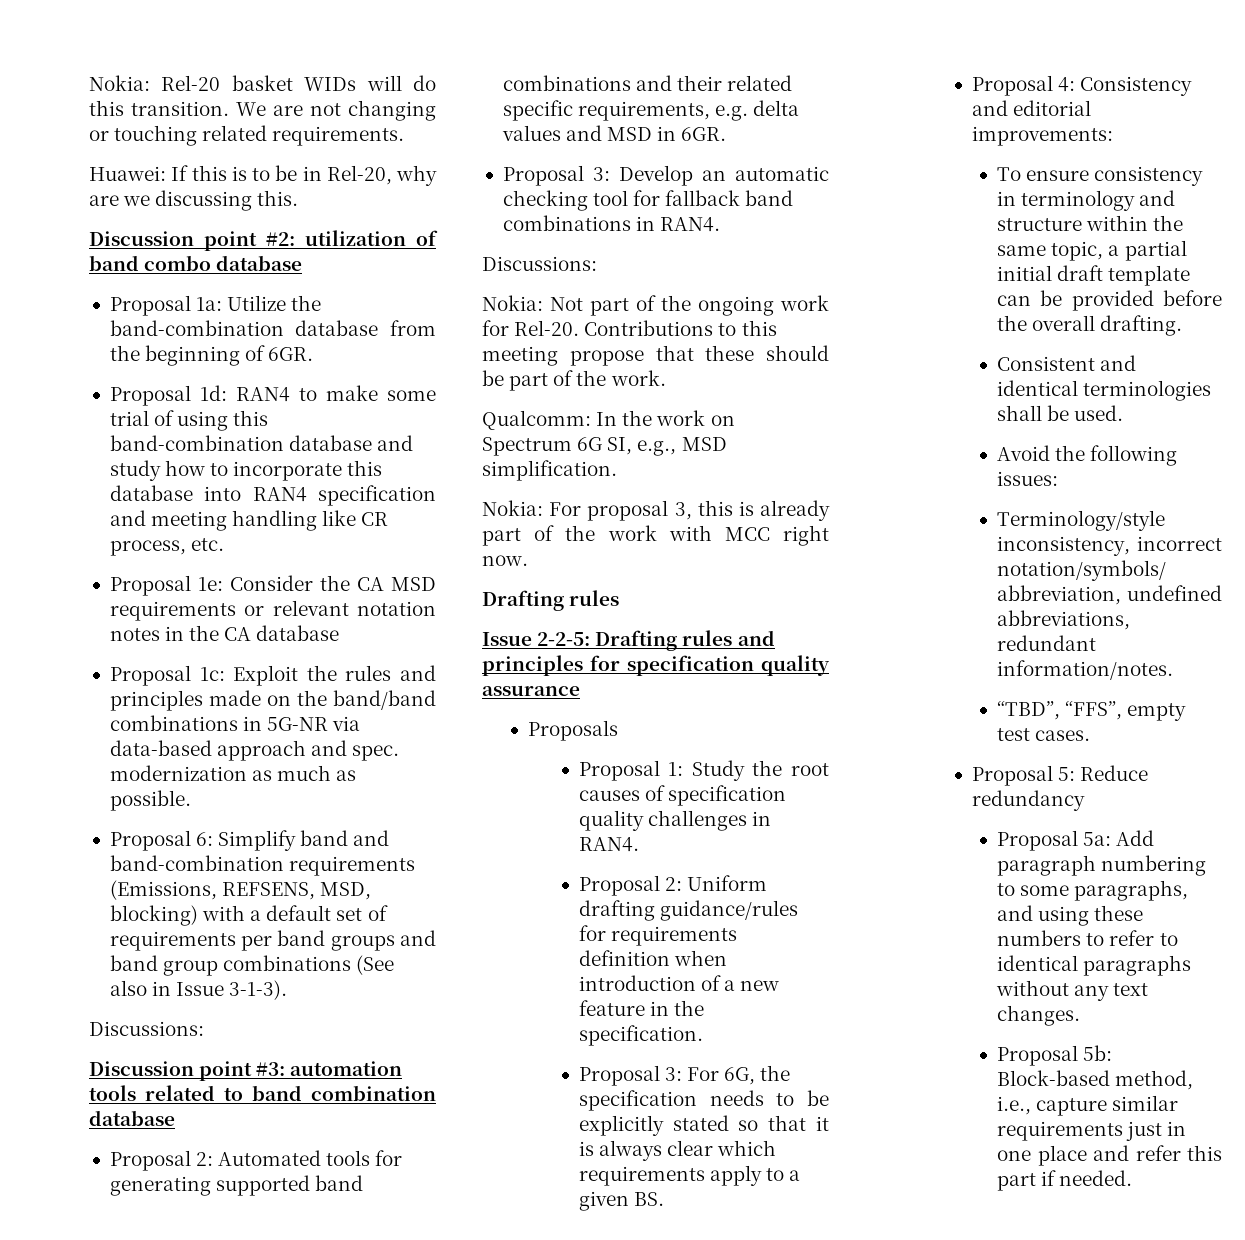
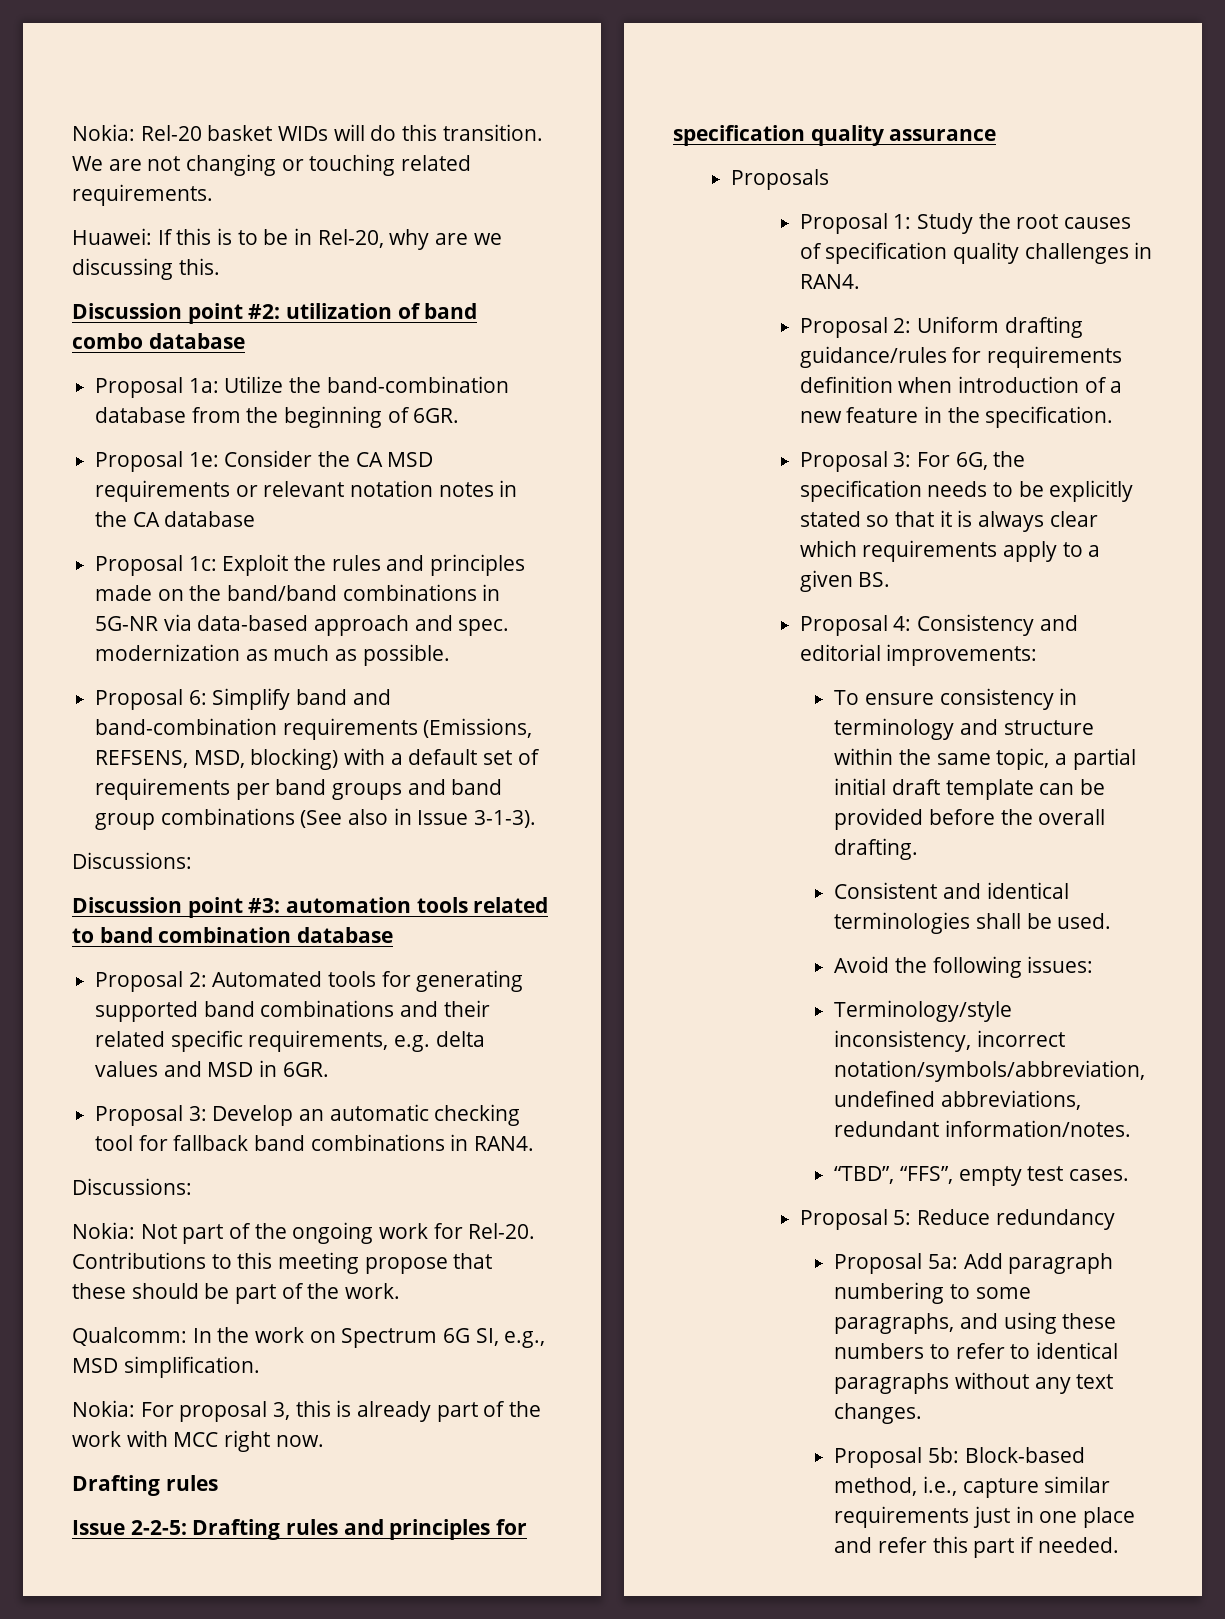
[109,385,436,406] [109,410,269,431] [109,435,414,451] [109,460,383,481] [109,485,436,506] [109,510,389,531] [109,538,225,556] // Proposal 1d: RAN4 to make some trial of using this band-combination database and study how to incorporate this database into RAN4 specification and meeting handling like CR process, etc. -> (460, 415) none

